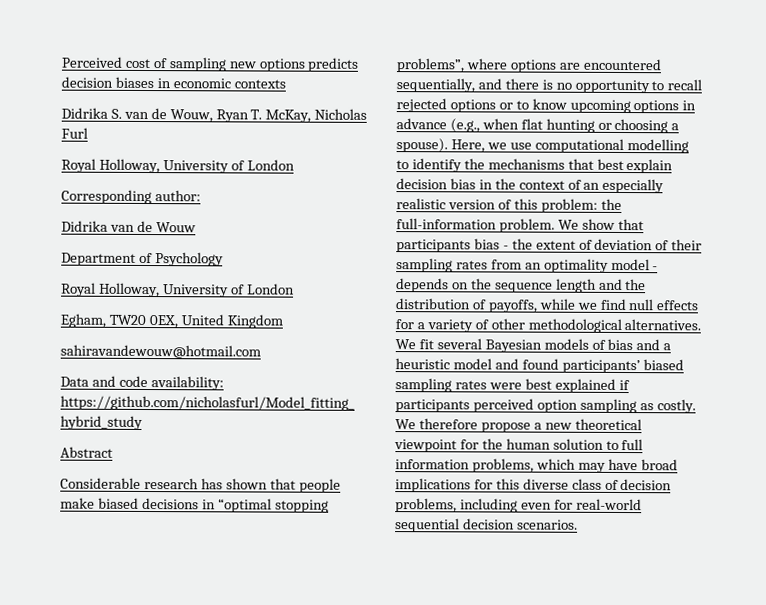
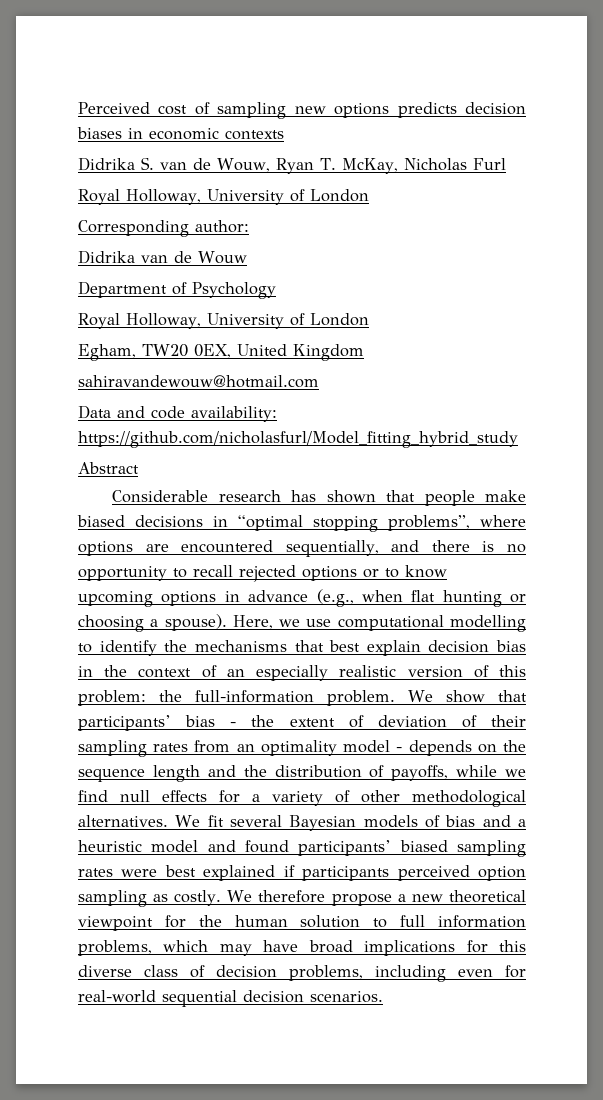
[396,239,471,253] participants -> [78,715,171,731] participants’

